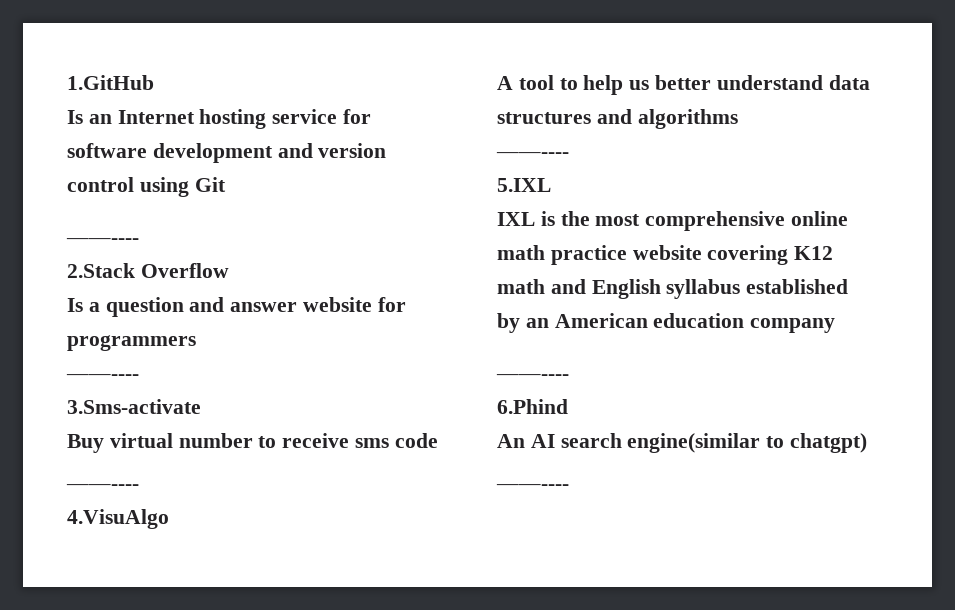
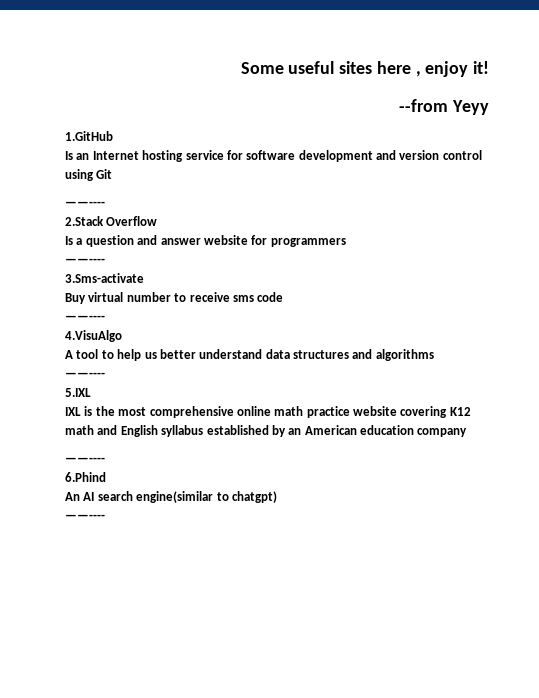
(67, 82) none -> [240,61,490,77] [399,99,489,115] Some useful sites here , enjoy it! // --from Yeyy //

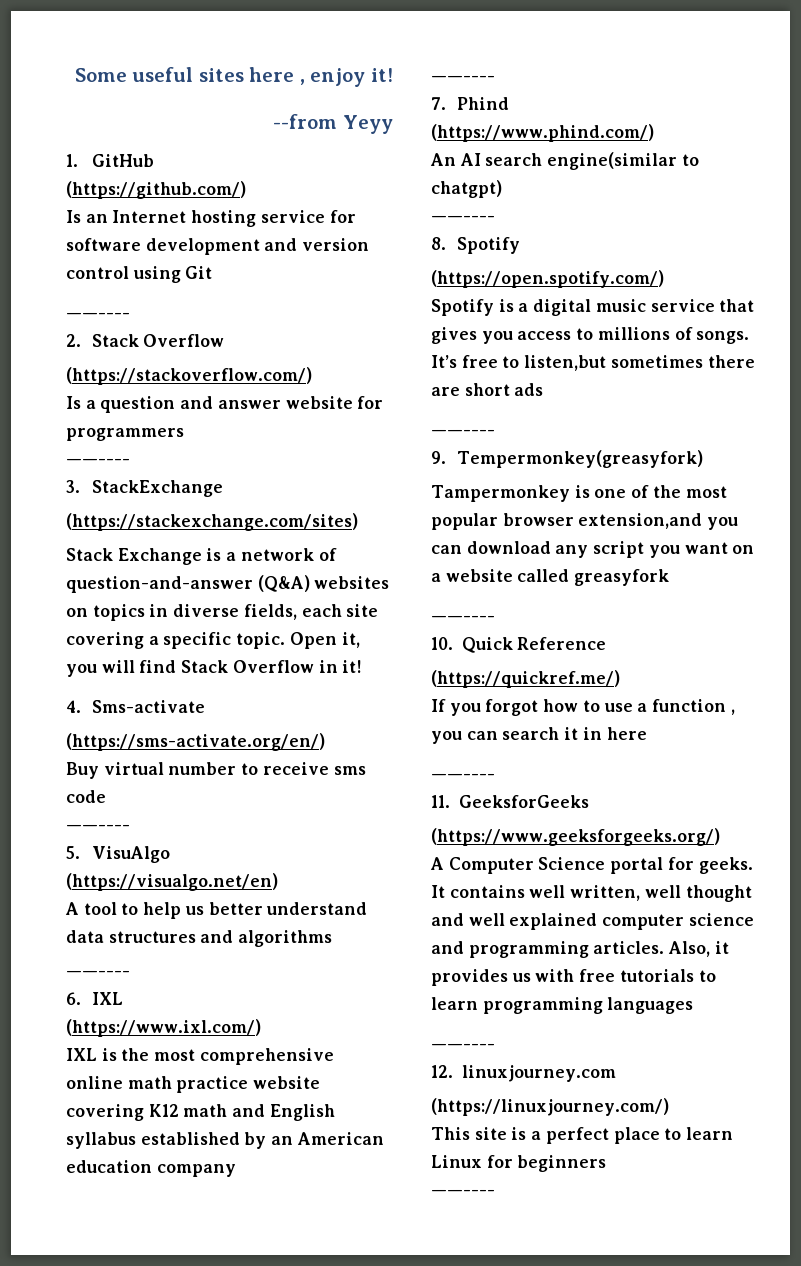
[65,131,113,141] 1.GitHub -> [66,154,154,167] [66,181,246,199] 1. GitHub // (https://github.com/)
[65,216,158,226] 2.Stack Overflow -> [66,334,225,347] [66,367,312,385] 2. Stack Overflow // (https://stackoverflow.com/)
[65,273,144,283] 3.Sms-activate -> [66,480,223,497] [66,513,358,531] [66,548,337,565] [66,575,390,593] [66,604,379,621] [66,632,360,649] [66,660,363,677] [66,700,205,713] [66,733,325,751] 3. StackExchange // (https://stackexchange.com/sites) // Stack Exchange is a network of question-and-answer (Q&A) websites on topics in diverse fields, each site covering a specific topic. Open it, you will find Stack Overflow in it! // 4. Sms-activate // (https://sms-activate.org/en/)
[65,330,122,342] 4.VisuAlgo -> [66,846,170,863] [66,873,278,891] 5. VisuAlgo // (https://visualgo.net/en)
[65,388,91,397] 5.IXL -> [66,992,123,1005] [66,1019,261,1037] 6. IXL // (https://www.ixl.com/)
[65,472,106,482] 6.Phind -> [431,97,509,110] [431,124,654,142] 7. Phind // (https://www.phind.com/)
(105, 517) none -> [431,237,520,254] [431,270,664,288] [431,299,755,316] [431,327,750,344] [431,355,755,371] [431,383,544,396] [431,429,495,436] [431,450,703,468] [431,485,727,502] [431,513,739,530] [431,541,755,558] [431,569,670,586] [431,615,495,622] [431,637,607,653] [431,670,620,688] [431,699,735,716] [431,727,647,744] [431,773,495,780] [431,795,589,808] [431,828,720,846] [430,857,753,874] [431,885,752,902] [431,913,754,930] [431,941,729,958] [431,969,716,986] [431,997,694,1014] [431,1043,495,1050] [431,1065,616,1082] [431,1098,669,1116] [431,1127,734,1144] [431,1155,607,1172] [431,1189,495,1196] // 8. Spotify // (https://open.spotify.com/) // Spotify is a digital music service that gives you access to millions of songs. It’s free to listen,but sometimes there are short ads // ——---- // 9. Tempermonkey(greasyfork) // Tampermonkey is one of the most popular browser extension,and you can download any script you want on a website called greasyfork // ——---- // 10. Quick Reference // (https://quickref.me/) // If you forgot how to use a function , you can search it in here // ——---- // 11. GeeksforGeeks // (https://www.geeksforgeeks.org/) // A Computer Science portal for geeks. It contains well written, well thought and well explained computer science and programming articles. Also, it provides us with free tutorials to learn programming languages // ——---- // 12. linuxjourney.com // (https://linuxjourney.com/) // This site is a perfect place to learn Linux for beginners // ——----

